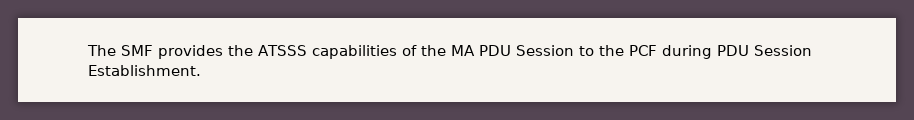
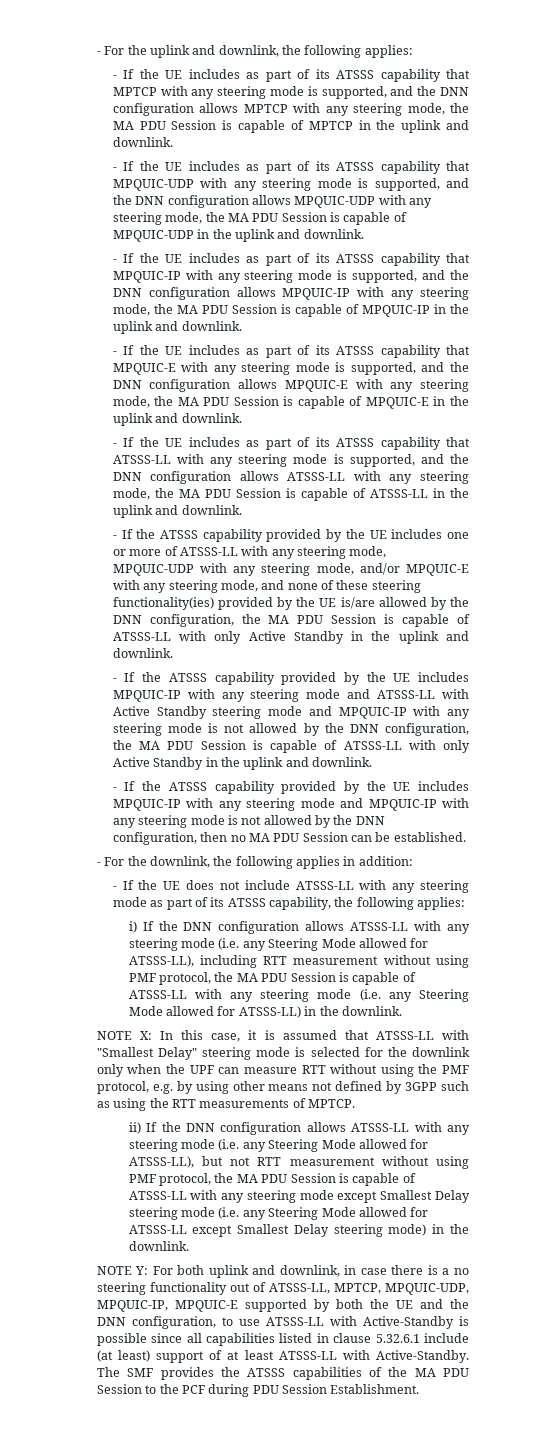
(86, 50) none -> [96,45,413,58] [112,69,470,82] [112,86,470,99] [112,103,469,116] [112,120,470,133] [112,137,173,147] [112,161,470,174] [112,178,469,191] [112,195,433,208] [112,212,407,225] [112,229,364,242] [112,253,470,266] [112,270,470,283] [112,287,469,300] [112,304,470,317] [112,321,242,334] [112,345,470,358] [112,362,470,375] [112,379,470,392] [112,396,470,409] [112,413,242,426] [112,437,470,450] [112,454,470,467] [112,471,469,484] [112,488,470,501] [112,505,242,518] [112,529,470,542] [112,546,387,559] [112,563,470,576] [112,580,421,593] [112,597,470,610] [112,614,471,627] [112,631,470,644] [112,648,173,658] [112,672,469,685] [112,689,469,702] [112,706,471,719] [112,723,470,736] [112,740,471,753] [112,757,373,770] [112,781,469,794] [112,798,470,811] [112,815,385,828] [112,832,466,845] [96,856,413,869] [112,880,470,893] [112,897,466,910] [128,921,470,934] [128,938,429,951] [128,955,469,968] [128,972,416,985] [128,989,470,1002] [128,1006,402,1018] [96,1030,469,1042] [96,1047,470,1060] [96,1064,469,1077] [96,1081,470,1094] [96,1098,356,1111] [128,1122,470,1135] [128,1139,429,1152] [128,1156,469,1169] [128,1173,416,1186] [128,1190,470,1203] [128,1207,429,1220] [128,1224,469,1237] [128,1241,189,1251] [96,1265,469,1278] [96,1282,469,1295] [96,1299,469,1312] [96,1316,470,1329] [96,1333,469,1346] [96,1350,469,1363] - For the uplink and downlink, the following applies: // - If the UE includes as part of its ATSSS capability that MPTCP with any steering mode is supported, and the DNN configuration allows MPTCP with any steering mode, the MA PDU Session is capable of MPTCP in the uplink and downlink. // - If the UE includes as part of its ATSSS capability that MPQUIC-UDP with any steering mode is supported, and the DNN configuration allows MPQUIC-UDP with any steering mode, the MA PDU Session is capable of MPQUIC-UDP in the uplink and downlink. // - If the UE includes as part of its ATSSS capability that MPQUIC-IP with any steering mode is supported, and the DNN configuration allows MPQUIC-IP with any steering mode, the MA PDU Session is capable of MPQUIC-IP in the uplink and downlink. // - If the UE includes as part of its ATSSS capability that MPQUIC-E with any steering mode is supported, and the DNN configuration allows MPQUIC-E with any steering mode, the MA PDU Session is capable of MPQUIC-E in the uplink and downlink. // - If the UE includes as part of its ATSSS capability that ATSSS-LL with any steering mode is supported, and the DNN configuration allows ATSSS-LL with any steering mode, the MA PDU Session is capable of ATSSS-LL in the uplink and downlink. // - If the ATSSS capability provided by the UE includes one or more of ATSSS-LL with any steering mode, MPQUIC-UDP with any steering mode, and/or MPQUIC-E with any steering mode, and none of these steering functionality(ies) provided by the UE is/are allowed by the DNN configuration, the MA PDU Session is capable of ATSSS-LL with only Active Standby in the uplink and downlink. // - If the ATSSS capability provided by the UE includes MPQUIC-IP with any steering mode and ATSSS-LL with Active Standby steering mode and MPQUIC-IP with any steering mode is not allowed by the DNN configuration, the MA PDU Session is capable of ATSSS-LL with only Active Standby in the uplink and downlink. // - If the ATSSS capability provided by the UE includes MPQUIC-IP with any steering mode and MPQUIC-IP with any steering mode is not allowed by the DNN configuration, then no MA PDU Session can be established. // - For the downlink, the following applies in addition: // - If the UE does not include ATSSS-LL with any steering mode as part of its ATSSS capability, the following applies: // i) If the DNN configuration allows ATSSS-LL with any steering mode (i.e. any Steering Mode allowed for ATSSS-LL), including RTT measurement without using PMF protocol, the MA PDU Session is capable of ATSSS-LL with any steering mode (i.e. any Steering Mode allowed for ATSSS-LL) in the downlink. // NOTE X: In this case, it is assumed that ATSSS-LL with "Smallest Delay" steering mode is selected for the downlink only when the UPF can measure RTT without using the PMF protocol, e.g. by using other means not defined by 3GPP such as using the RTT measurements of MPTCP. // ii) If the DNN configuration allows ATSSS-LL with any steering mode (i.e. any Steering Mode allowed for ATSSS-LL), but not RTT measurement without using PMF protocol, the MA PDU Session is capable of ATSSS-LL with any steering mode except Smallest Delay steering mode (i.e. any Steering Mode allowed for ATSSS-LL except Smallest Delay steering mode) in the downlink. // NOTE Y: For both uplink and downlink, in case there is a no steering functionality out of ATSSS-LL, MPTCP, MPQUIC-UDP, MPQUIC-IP, MPQUIC-E supported by both the UE and the DNN configuration, to use ATSSS-LL with Active-Standby is possible since all capabilities listed in clause 5.32.6.1 include (at least) support of at least ATSSS-LL with Active-Standby.

